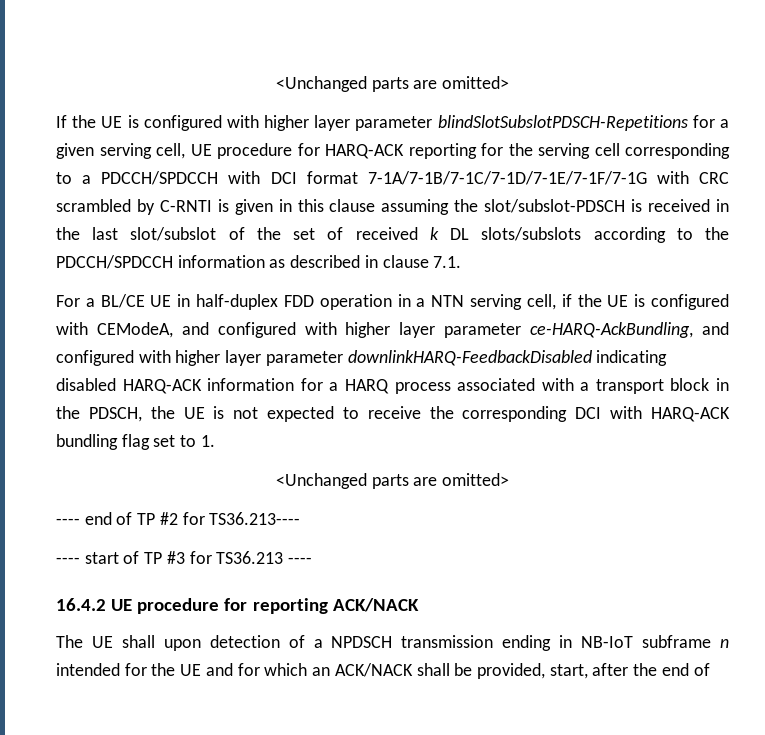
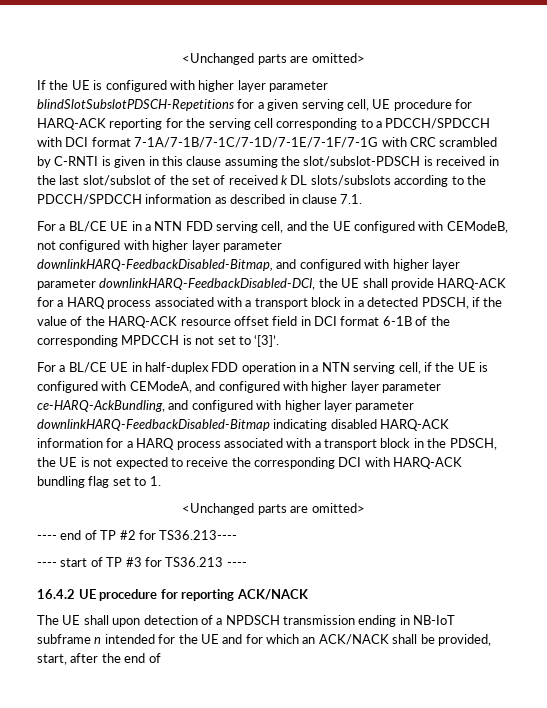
(462, 262) none -> [37,221,508,233] [37,240,282,252] [37,259,460,271] [37,278,507,290] [37,297,503,309] [37,316,450,328] [37,335,280,347] // For a BL/CE UE in a NTN FDD serving cell, and the UE configured with CEModeB, not configured with higher layer parameter downlinkHARQ-FeedbackDisabled-Bitmap, and configured with higher layer parameter downlinkHARQ-FeedbackDisabled-DCI, the UE shall provide HARQ-ACK for a HARQ process associated with a transport block in a detected PDSCH, if the value of the HARQ-ACK resource offset field in DCI format 6-1B of the corresponding MPDCCH is not set to ‘[3]’.
[347,350,592,366] downlinkHARQ-FeedbackDisabled -> [37,419,270,431] downlinkHARQ-FeedbackDisabled-Bitmap

